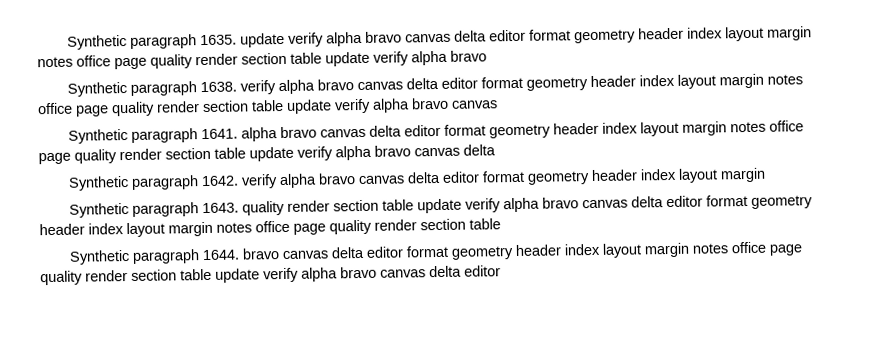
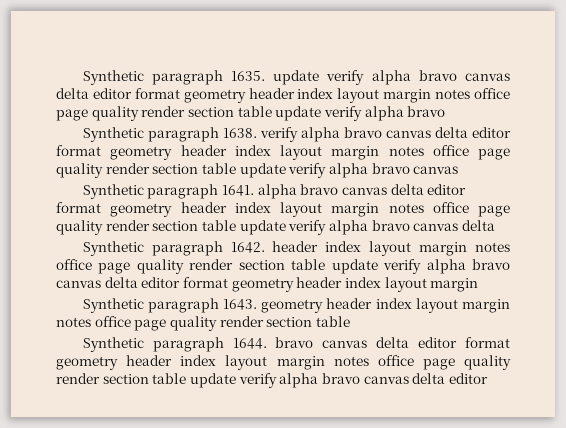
(239, 181) none -> [272,241,510,256] [56,259,378,274] header index layout margin notes office page quality render section table update
[241,195,748,216] quality render section table update verify alpha bravo canvas delta editor format -> (258, 304) none

